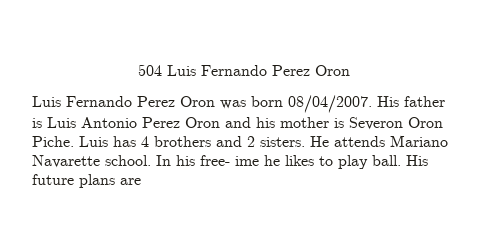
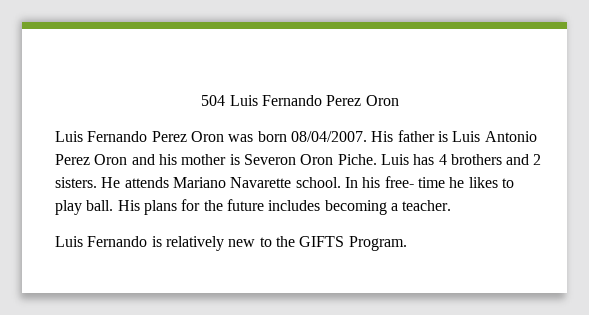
[235,156,259,166] ime -> [417,177,445,188] time
[32,174,141,188] future plans are -> [143,199,452,215] [55,236,407,251] plans for the future includes becoming a teacher. // Luis Fernando is relatively new to the GIFTS Program.

